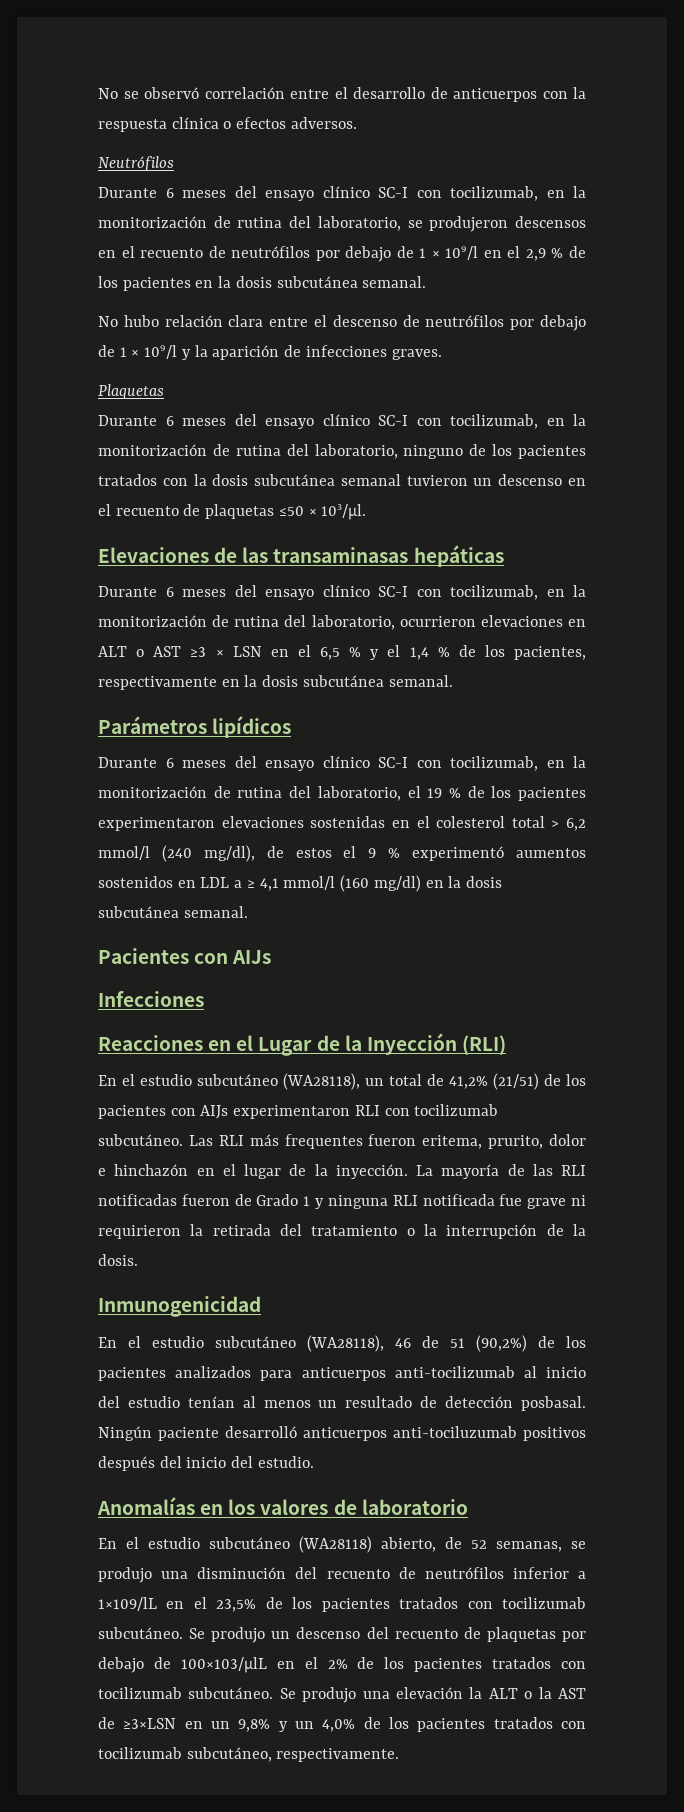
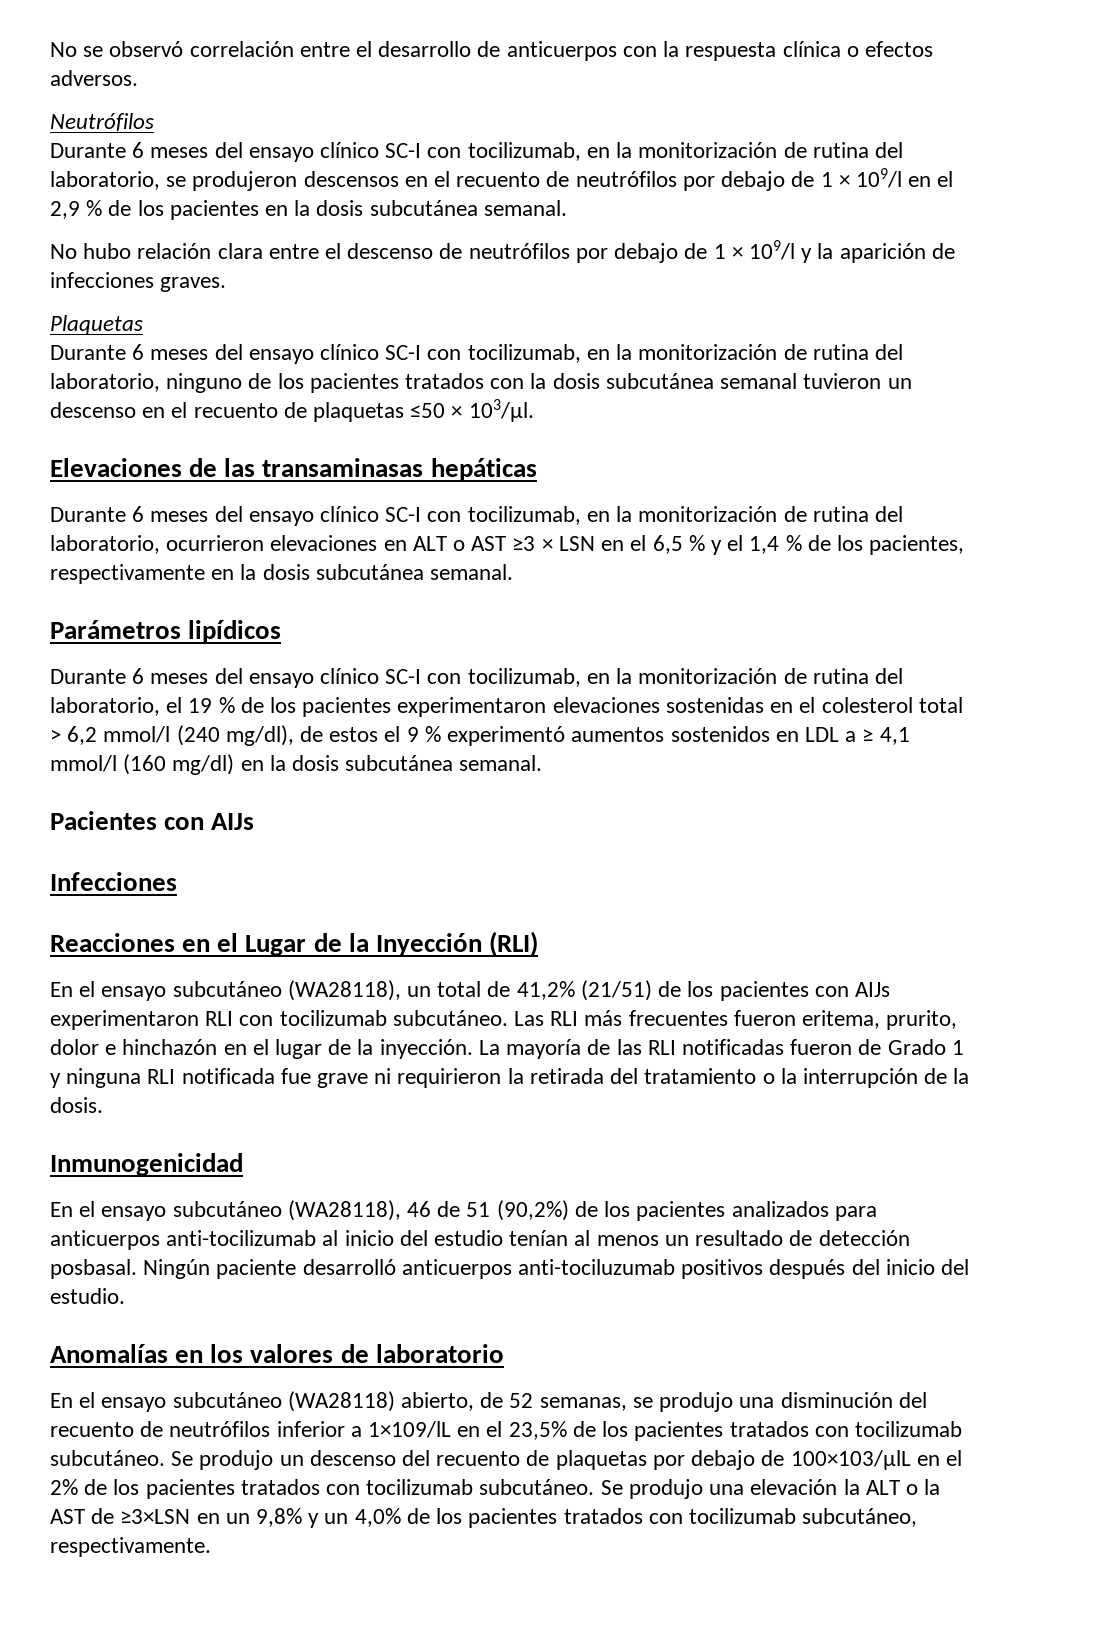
[140,1074,192,1086] estudio -> [101,986,167,1001] ensayo
[284,1134,363,1149] frequentes -> [628,1010,728,1026] frecuentes
[152,1336,204,1348] estudio -> [101,1206,167,1221] ensayo
[148,1537,200,1549] estudio -> [101,1397,167,1412] ensayo

